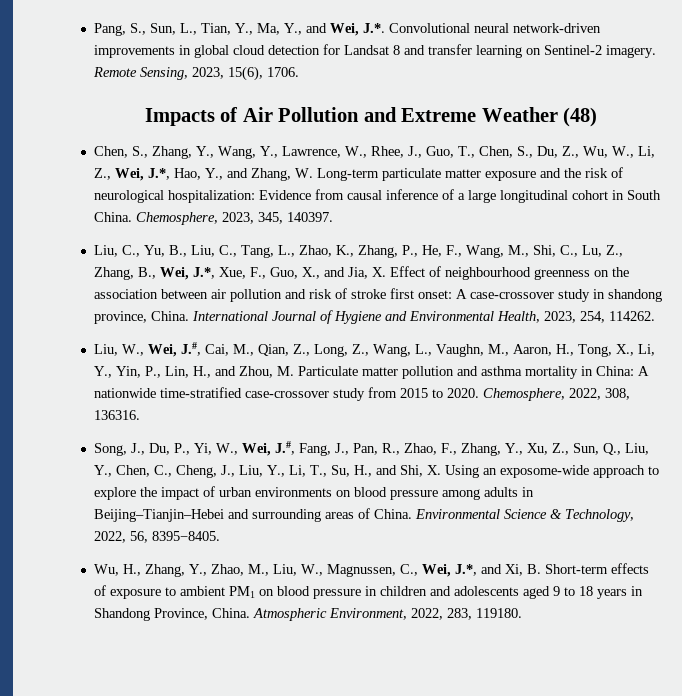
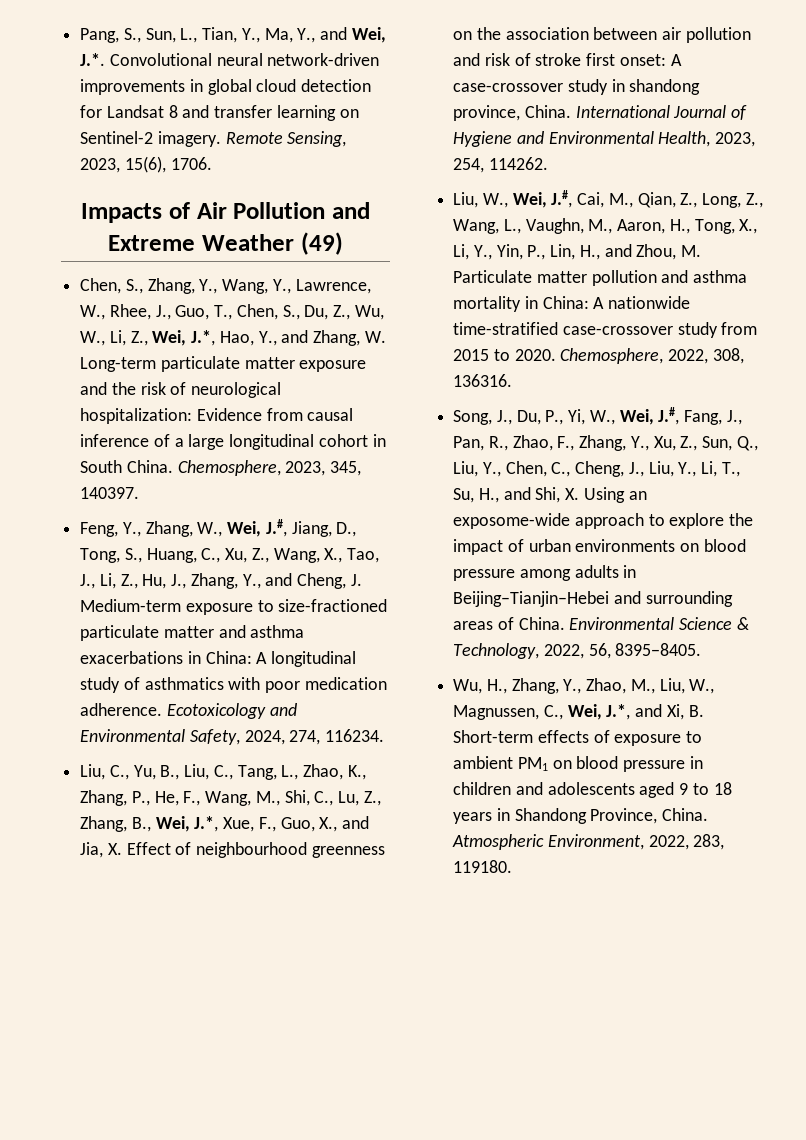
[563,107,598,127] (48) -> [300,232,343,255] (49)
(333, 217) none -> [80,519,357,537] [80,548,380,563] [80,573,362,589] [80,599,388,615] [80,625,305,641] [80,651,357,667] [80,677,387,693] [80,703,297,719] [80,729,385,745] // Feng, Y., Zhang, W., Wei, J.#, Jiang, D., Tong, S., Huang, C., Xu, Z., Wang, X., Tao, J., Li, Z., Hu, J., Zhang, Y., and Cheng, J. Medium-term exposure to size-fractioned particulate matter and asthma exacerbations in China: A longitudinal study of asthmatics with poor medication adherence. Ecotoxicology and Environmental Safety, 2024, 274, 116234.

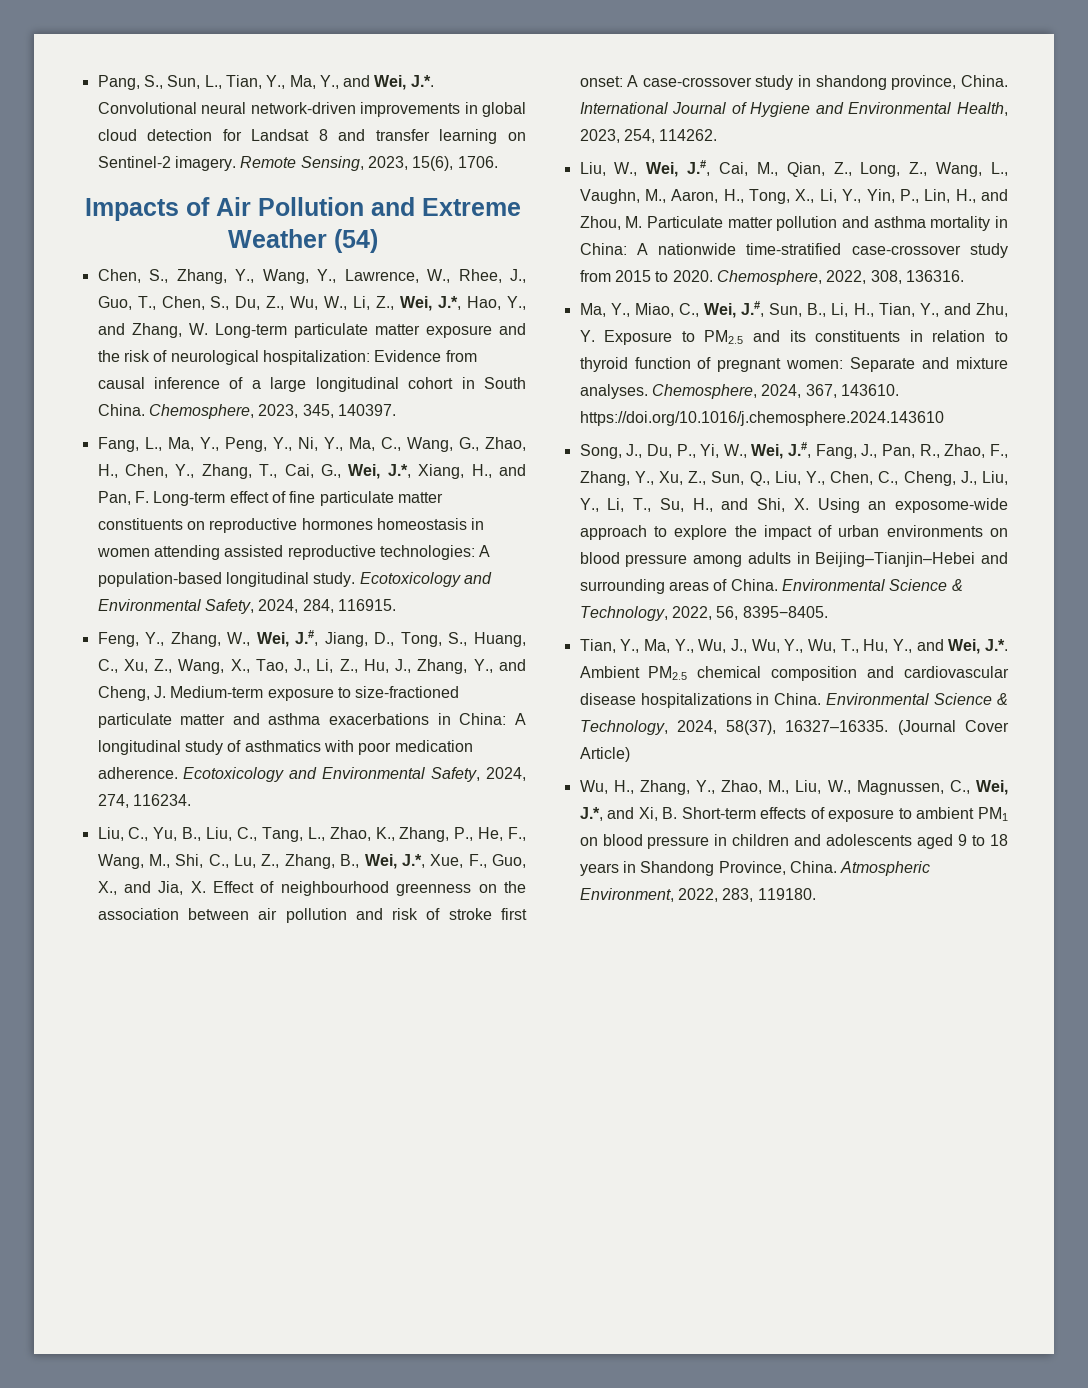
[300,232,343,255] (49) -> [334,229,378,253] (54)
(140, 493) none -> [97,437,526,452] [97,464,526,479] [97,491,443,506] [97,518,485,533] [96,545,491,560] [97,572,492,587] [97,599,396,614] // Fang, L., Ma, Y., Peng, Y., Ni, Y., Ma, C., Wang, G., Zhao, H., Chen, Y., Zhang, T., Cai, G., Wei, J.*, Xiang, H., and Pan, F. Long-term effect of fine particulate matter constituents on reproductive hormones homeostasis in women attending assisted reproductive technologies: A population-based longitudinal study. Ecotoxicology and Environmental Safety, 2024, 284, 116915.
(513, 380) none -> [579,301,1009,318] [579,330,1008,345] [579,357,1008,372] [579,384,899,399] [579,411,944,426] // Ma, Y., Miao, C., Wei, J.#, Sun, B., Li, H., Tian, Y., and Zhu, Y. Exposure to PM2.5 and its constituents in relation to thyroid function of pregnant women: Separate and mixture analyses. Chemosphere, 2024, 367, 143610. https://doi.org/10.1016/j.chemosphere.2024.143610
(702, 649) none -> [579,639,1008,654] [579,666,1009,681] [579,693,1008,708] [579,720,1009,735] [579,747,630,762] // Tian, Y., Ma, Y., Wu, J., Wu, Y., Wu, T., Hu, Y., and Wei, J.*. Ambient PM2.5 chemical composition and cardiovascular disease hospitalizations in China. Environmental Science & Technology, 2024, 58(37), 16327–16335. (Journal Cover Article)

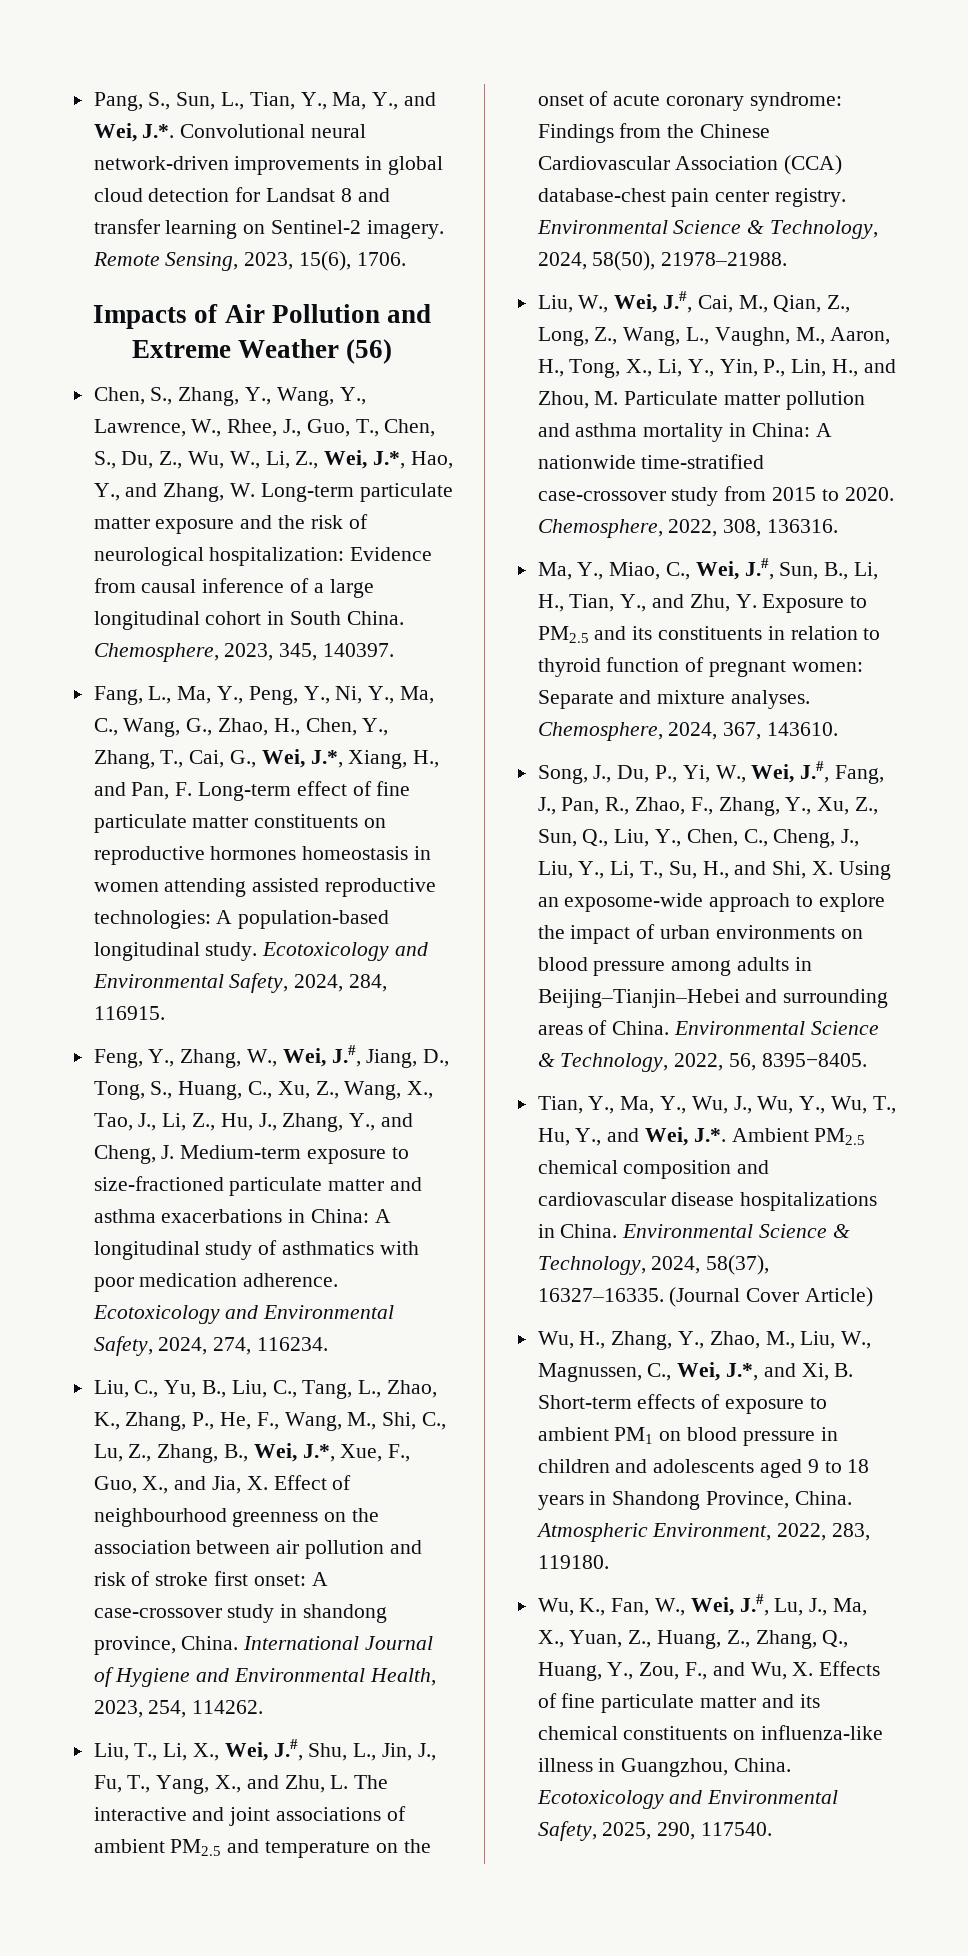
[334,229,378,253] (54) -> [346,339,393,364] (56)
(718, 135) none -> [93,1739,436,1761] [93,1775,389,1794] [93,1806,406,1826] [93,1839,431,1858] [537,91,842,111] [537,123,771,143] [537,155,843,175] [537,188,847,207] [536,220,879,239] [537,251,788,271] // Liu, T., Li, X., Wei, J.#, Shu, L., Jin, J., Fu, T., Yang, X., and Zhu, L. The interactive and joint associations of ambient PM2.5 and temperature on the onset of acute coronary syndrome: Findings from the Chinese Cardiovascular Association (CCA) database-chest pain center registry. Environmental Science & Technology, 2024, 58(50), 21978–21988.
[579,411,944,426] https://doi.org/10.1016/j.chemosphere.2024.143610 -> (839, 729) none
(816, 894) none -> [537,1594,868,1616] [537,1630,849,1649] [537,1661,881,1681] [537,1693,820,1713] [537,1725,884,1740] [537,1758,792,1777] [536,1790,839,1809] [537,1821,773,1841] // Wu, K., Fan, W., Wei, J.#, Lu, J., Ma, X., Yuan, Z., Huang, Z., Zhang, Q., Huang, Y., Zou, F., and Wu, X. Effects of fine particulate matter and its chemical constituents on influenza-like illness in Guangzhou, China. Ecotoxicology and Environmental Safety, 2025, 290, 117540.

